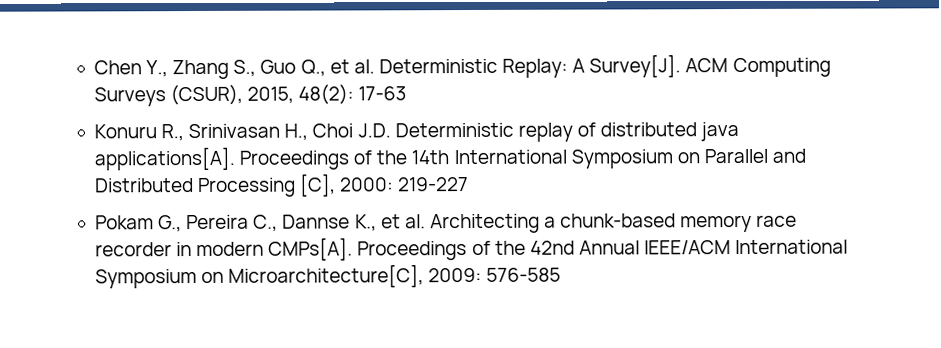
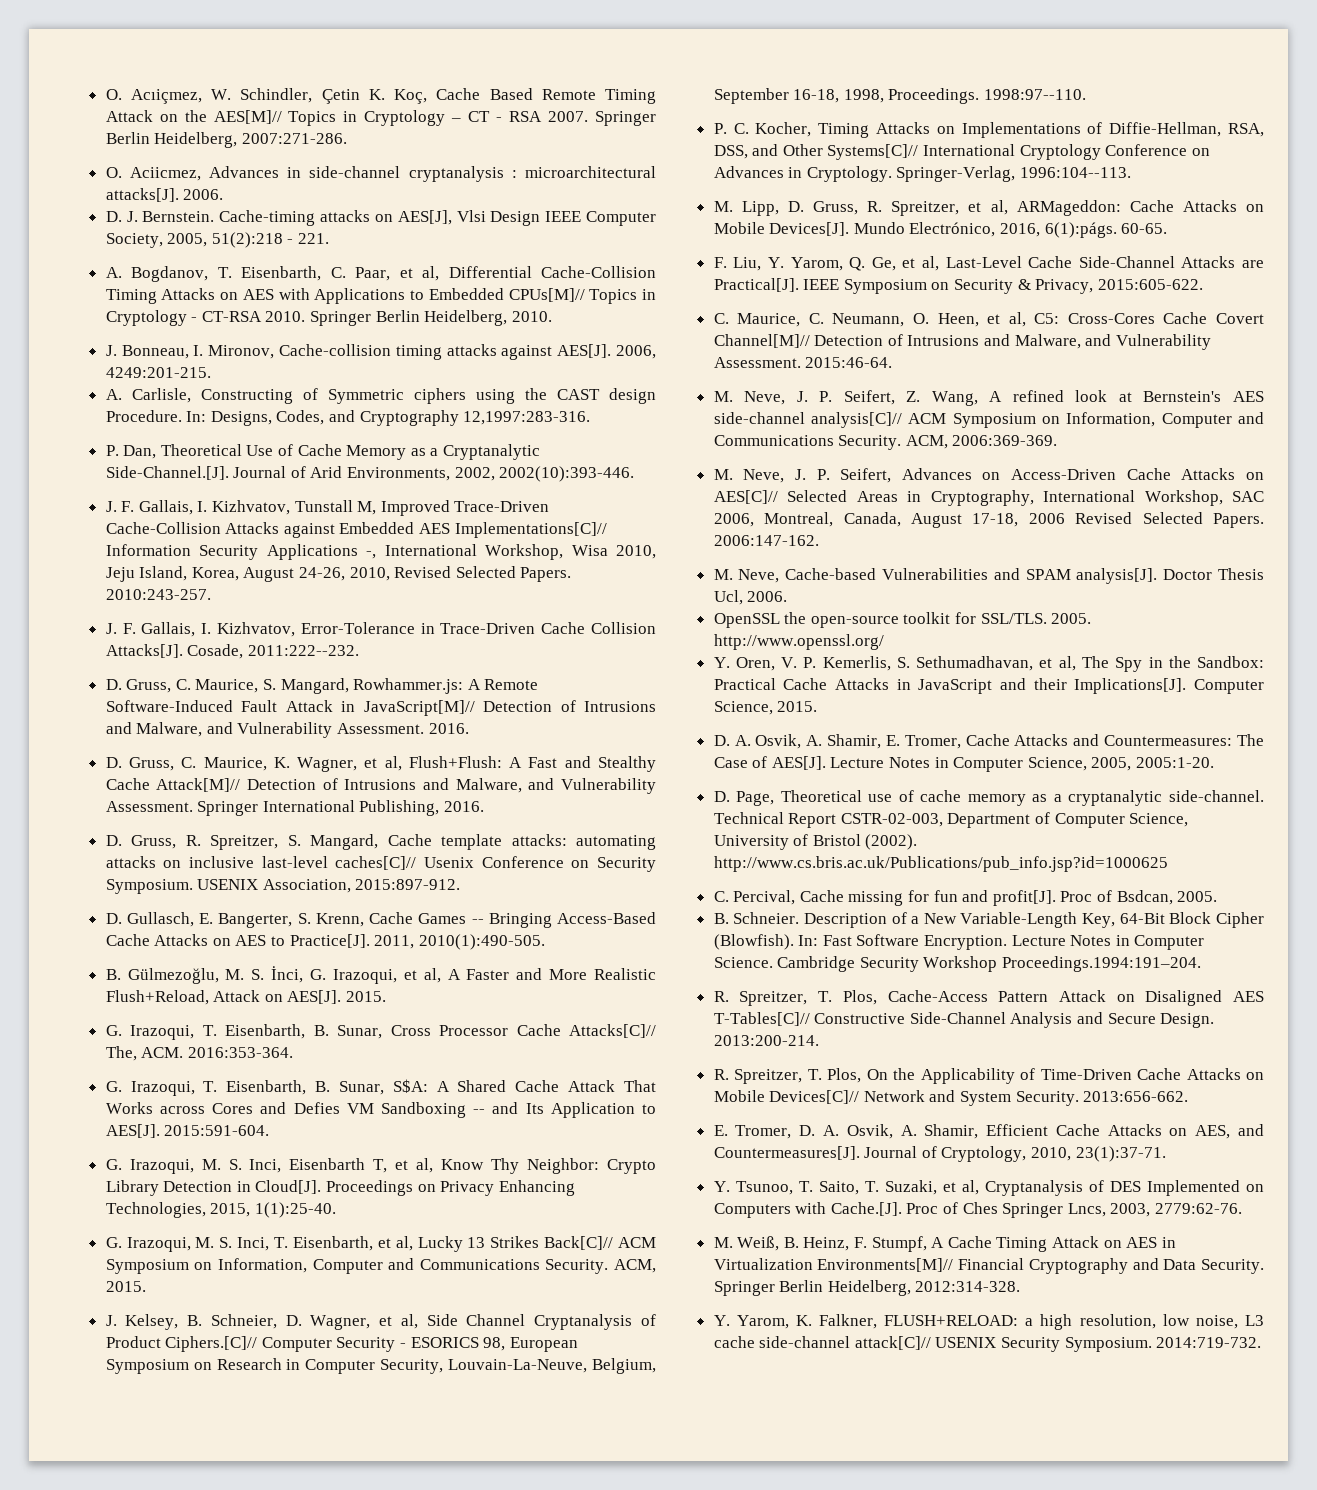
[93,54,831,80] [93,84,408,107] [93,122,740,142] [93,146,807,171] [94,173,470,197] [94,213,798,234] [94,237,849,261] [94,264,562,289] Chen Y., Zhang S., Guo Q., et al. Deterministic Replay: A Survey[J]. ACM Computing Surveys (CSUR), 2015, 48(2): 17-63 // Konuru R., Srinivasan H., Choi J.D. Deterministic replay of distributed java applications[A]. Proceedings of the 14th International Symposium on Parallel and Distributed Processing [C], 2000: 219-227 // Pokam G., Pereira C., Dannse K., et al. Architecting a chunk-based memory race recorder in modern CMPs[A]. Proceedings of the 42nd Annual IEEE/ACM International Symposium on Microarchitecture[C], 2009: 576-585 -> [105,88,656,104] [105,110,656,126] [105,132,347,148] [105,166,656,182] [105,188,224,202] [105,210,656,226] [105,232,330,248] [105,266,656,282] [105,288,656,304] [105,310,552,326] [105,344,656,360] [105,367,211,378] [105,388,656,404] [105,410,591,426] [105,444,541,460] [105,466,635,482] [105,500,550,516] [105,522,607,538] [105,544,656,560] [105,566,572,582] [105,589,211,600] [105,622,656,637] [105,644,359,659] [105,678,539,694] [105,700,656,716] [105,722,469,738] [105,756,656,772] [105,778,656,794] [105,800,485,816] [105,834,656,850] [105,856,656,872] [105,879,461,894] [105,912,657,928] [105,934,545,950] [105,966,656,984] [105,990,387,1005] [105,1024,656,1040] [105,1046,293,1061] [105,1079,656,1096] [105,1102,656,1118] [105,1124,270,1138] [105,1158,656,1174] [105,1180,575,1196] [105,1202,336,1218] [105,1236,656,1252] [105,1258,656,1274] [105,1281,146,1292] [105,1314,656,1330] [105,1336,578,1352] [105,1358,656,1374] [713,88,1087,104] [713,122,1264,138] [713,144,1210,160] [713,166,1132,182] [713,200,1264,216] [713,222,1168,238] [713,256,1264,271] [713,278,1203,294] [713,312,1264,327] [713,334,1211,350] [713,357,893,368] [713,390,1264,406] [713,412,1264,428] [713,435,1058,450] [713,468,1264,483] [713,490,1264,506] [713,512,1264,528] [713,535,819,546] [713,568,1264,584] [713,590,788,605] [713,612,1092,628] [713,634,884,650] [713,656,1264,672] [713,678,1264,694] [713,701,818,715] [713,734,1264,749] [713,756,1215,772] [713,790,1264,806] [713,812,1189,828] [713,834,918,850] [713,856,1168,872] [713,890,1218,906] [713,912,1264,928] [713,934,1205,950] [713,956,1202,972] [713,990,1264,1006] [713,1012,1215,1028] [713,1035,819,1046] [713,1068,1264,1084] [713,1090,1189,1106] [713,1124,1264,1139] [713,1146,1166,1162] [713,1180,1264,1196] [713,1202,1243,1218] [713,1236,1176,1252] [713,1258,1264,1274] [713,1280,1021,1296] [713,1314,1264,1330] [713,1336,1262,1352] O. Acıiçmez, W. Schindler, Çetin K. Koç, Cache Based Remote Timing Attack on the AES[M]// Topics in Cryptology – CT - RSA 2007. Springer Berlin Heidelberg, 2007:271-286. // O. Aciicmez, Advances in side-channel cryptanalysis : microarchitectural attacks[J]. 2006. // D. J. Bernstein. Cache-timing attacks on AES[J], Vlsi Design IEEE Computer Society, 2005, 51(2):218 - 221. // A. Bogdanov, T. Eisenbarth, C. Paar, et al, Differential Cache-Collision Timing Attacks on AES with Applications to Embedded CPUs[M]// Topics in Cryptology - CT-RSA 2010. Springer Berlin Heidelberg, 2010. // J. Bonneau, I. Mironov, Cache-collision timing attacks against AES[J]. 2006, 4249:201-215. // A. Carlisle, Constructing of Symmetric ciphers using the CAST design Procedure. In: Designs, Codes, and Cryptography 12,1997:283-316. // P. Dan, Theoretical Use of Cache Memory as a Cryptanalytic Side-Channel.[J]. Journal of Arid Environments, 2002, 2002(10):393-446. // J. F. Gallais, I. Kizhvatov, Tunstall M, Improved Trace-Driven Cache-Collision Attacks against Embedded AES Implementations[C]// Information Security Applications -, International Workshop, Wisa 2010, Jeju Island, Korea, August 24-26, 2010, Revised Selected Papers. 2010:243-257. // J. F. Gallais, I. Kizhvatov, Error-Tolerance in Trace-Driven Cache Collision Attacks[J]. Cosade, 2011:222--232. // D. Gruss, C. Maurice, S. Mangard, Rowhammer.js: A Remote Software-Induced Fault Attack in JavaScript[M]// Detection of Intrusions and Malware, and Vulnerability Assessment. 2016. // D. Gruss, C. Maurice, K. Wagner, et al, Flush+Flush: A Fast and Stealthy Cache Attack[M]// Detection of Intrusions and Malware, and Vulnerability Assessment. Springer International Publishing, 2016. // D. Gruss, R. Spreitzer, S. Mangard, Cache template attacks: automating attacks on inclusive last-level caches[C]// Usenix Conference on Security Symposium. USENIX Association, 2015:897-912. // D. Gullasch, E. Bangerter, S. Krenn, Cache Games -- Bringing Access-Based Cache Attacks on AES to Practice[J]. 2011, 2010(1):490-505. // B. Gülmezoğlu, M. S. İnci, G. Irazoqui, et al, A Faster and More Realistic Flush+Reload, Attack on AES[J]. 2015. // G. Irazoqui, T. Eisenbarth, B. Sunar, Cross Processor Cache Attacks[C]// The, ACM. 2016:353-364. // G. Irazoqui, T. Eisenbarth, B. Sunar, S$A: A Shared Cache Attack That Works across Cores and Defies VM Sandboxing -- and Its Application to AES[J]. 2015:591-604. // G. Irazoqui, M. S. Inci, Eisenbarth T, et al, Know Thy Neighbor: Crypto Library Detection in Cloud[J]. Proceedings on Privacy Enhancing Technologies, 2015, 1(1):25-40. // G. Irazoqui, M. S. Inci, T. Eisenbarth, et al, Lucky 13 Strikes Back[C]// ACM Symposium on Information, Computer and Communications Security. ACM, 2015. // J. Kelsey, B. Schneier, D. Wagner, et al, Side Channel Cryptanalysis of Product Ciphers.[C]// Computer Security - ESORICS 98, European Symposium on Research in Computer Security, Louvain-La-Neuve, Belgium, September 16-18, 1998, Proceedings. 1998:97--110. // P. C. Kocher, Timing Attacks on Implementations of Diffie-Hellman, RSA, DSS, and Other Systems[C]// International Cryptology Conference on Advances in Cryptology. Springer-Verlag, 1996:104--113. // M. Lipp, D. Gruss, R. Spreitzer, et al, ARMageddon: Cache Attacks on Mobile Devices[J]. Mundo Electrónico, 2016, 6(1):págs. 60-65. // F. Liu, Y. Yarom, Q. Ge, et al, Last-Level Cache Side-Channel Attacks are Practical[J]. IEEE Symposium on Security & Privacy, 2015:605-622. // C. Maurice, C. Neumann, O. Heen, et al, C5: Cross-Cores Cache Covert Channel[M]// Detection of Intrusions and Malware, and Vulnerability Assessment. 2015:46-64. // M. Neve, J. P. Seifert, Z. Wang, A refined look at Bernstein's AES side-channel analysis[C]// ACM Symposium on Information, Computer and Communications Security. ACM, 2006:369-369. // M. Neve, J. P. Seifert, Advances on Access-Driven Cache Attacks on AES[C]// Selected Areas in Cryptography, International Workshop, SAC 2006, Montreal, Canada, August 17-18, 2006 Revised Selected Papers. 2006:147-162. // M. Neve, Cache-based Vulnerabilities and SPAM analysis[J]. Doctor Thesis Ucl, 2006. // OpenSSL the open-source toolkit for SSL/TLS. 2005. http://www.openssl.org/ // Y. Oren, V. P. Kemerlis, S. Sethumadhavan, et al, The Spy in the Sandbox: Practical Cache Attacks in JavaScript and their Implications[J]. Computer Science, 2015. // D. A. Osvik, A. Shamir, E. Tromer, Cache Attacks and Countermeasures: The Case of AES[J]. Lecture Notes in Computer Science, 2005, 2005:1-20. // D. Page, Theoretical use of cache memory as a cryptanalytic side-channel. Technical Report CSTR-02-003, Department of Computer Science, University of Bristol (2002). http://www.cs.bris.ac.uk/Publications/pub_info.jsp?id=1000625 // C. Percival, Cache missing for fun and profit[J]. Proc of Bsdcan, 2005. // B. Schneier. Description of a New Variable-Length Key, 64-Bit Block Cipher (Blowfish). In: Fast Software Encryption. Lecture Notes in Computer Science. Cambridge Security Workshop Proceedings.1994:191–204. // R. Spreitzer, T. Plos, Cache-Access Pattern Attack on Disaligned AES T-Tables[C]// Constructive Side-Channel Analysis and Secure Design. 2013:200-214. // R. Spreitzer, T. Plos, On the Applicability of Time-Driven Cache Attacks on Mobile Devices[C]// Network and System Security. 2013:656-662. // E. Tromer, D. A. Osvik, A. Shamir, Efficient Cache Attacks on AES, and Countermeasures[J]. Journal of Cryptology, 2010, 23(1):37-71. // Y. Tsunoo, T. Saito, T. Suzaki, et al, Cryptanalysis of DES Implemented on Computers with Cache.[J]. Proc of Ches Springer Lncs, 2003, 2779:62-76. // M. Weiß, B. Heinz, F. Stumpf, A Cache Timing Attack on AES in Virtualization Environments[M]// Financial Cryptography and Data Security. Springer Berlin Heidelberg, 2012:314-328. // Y. Yarom, K. Falkner, FLUSH+RELOAD: a high resolution, low noise, L3 cache side-channel attack[C]// USENIX Security Symposium. 2014:719-732.

